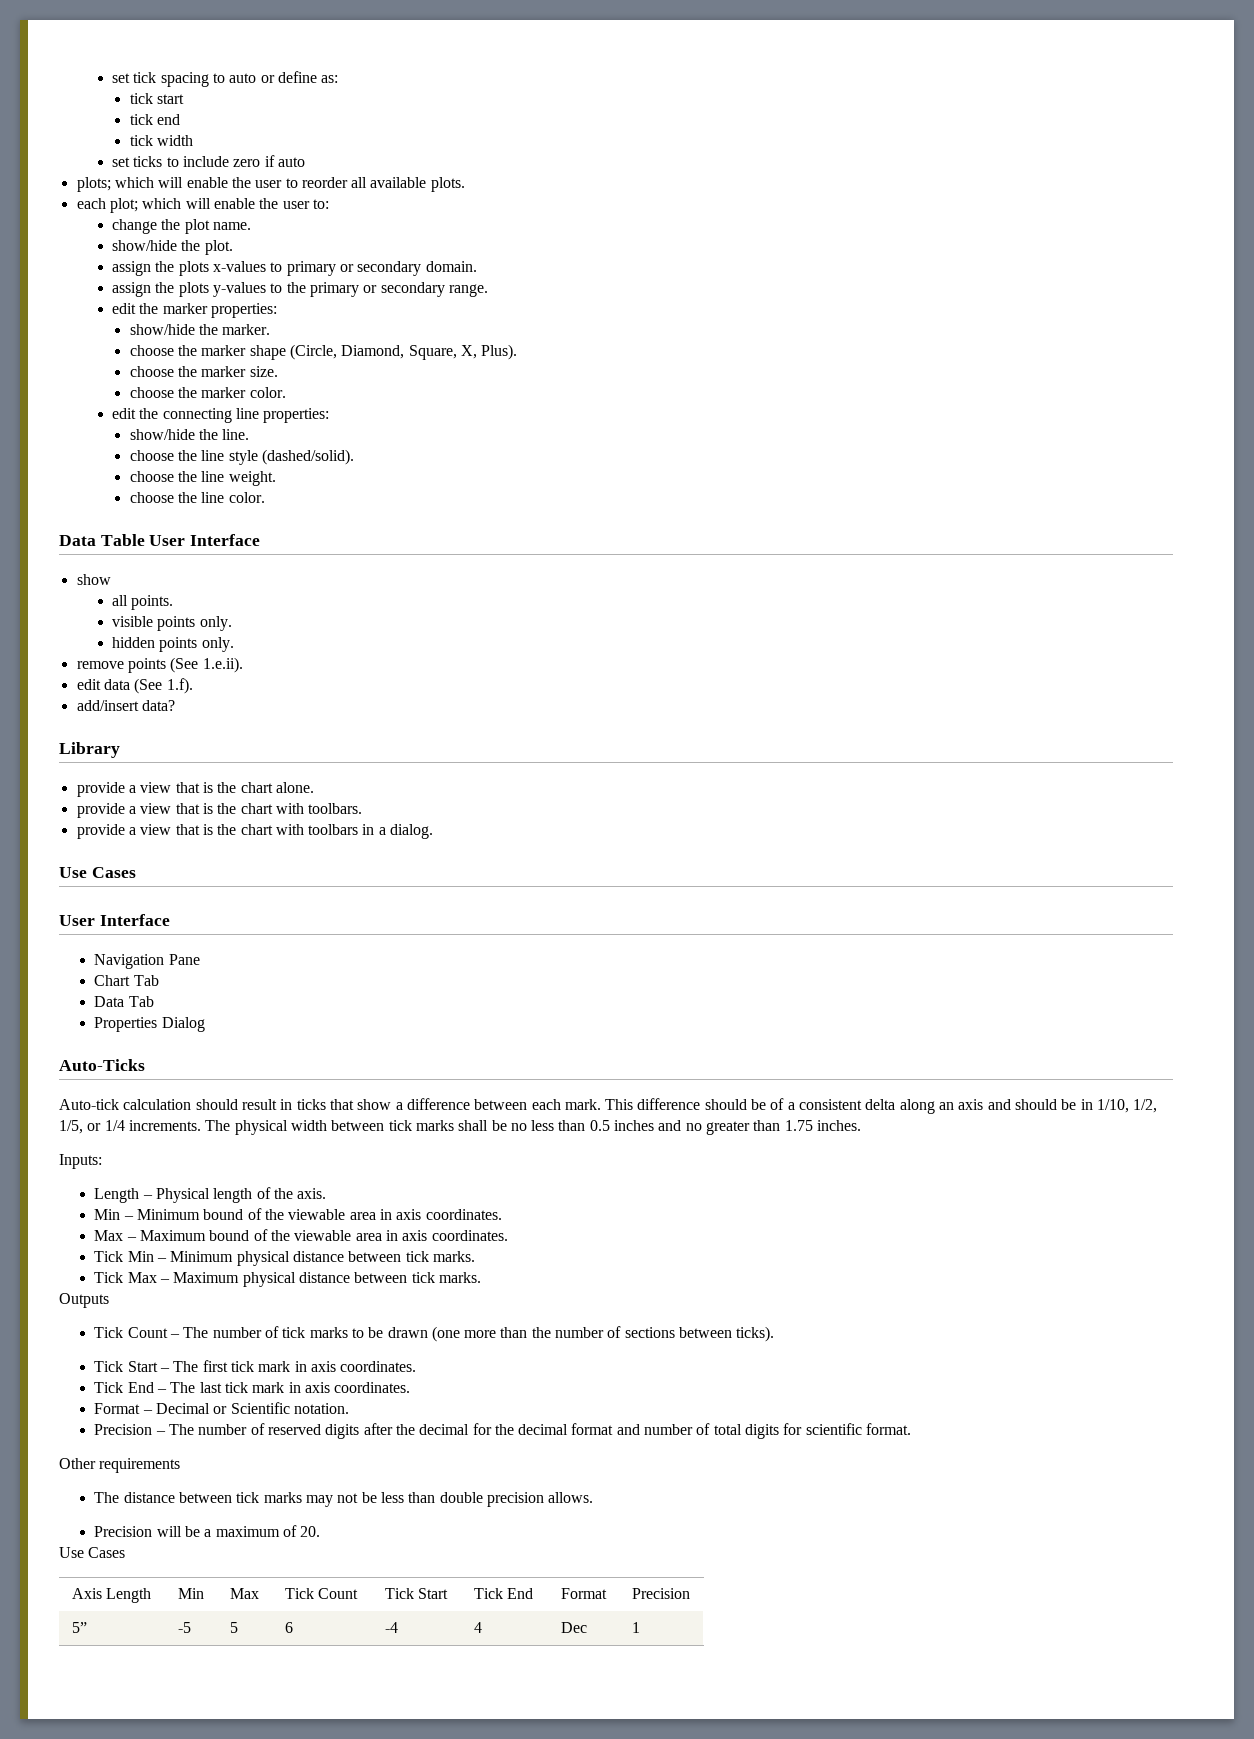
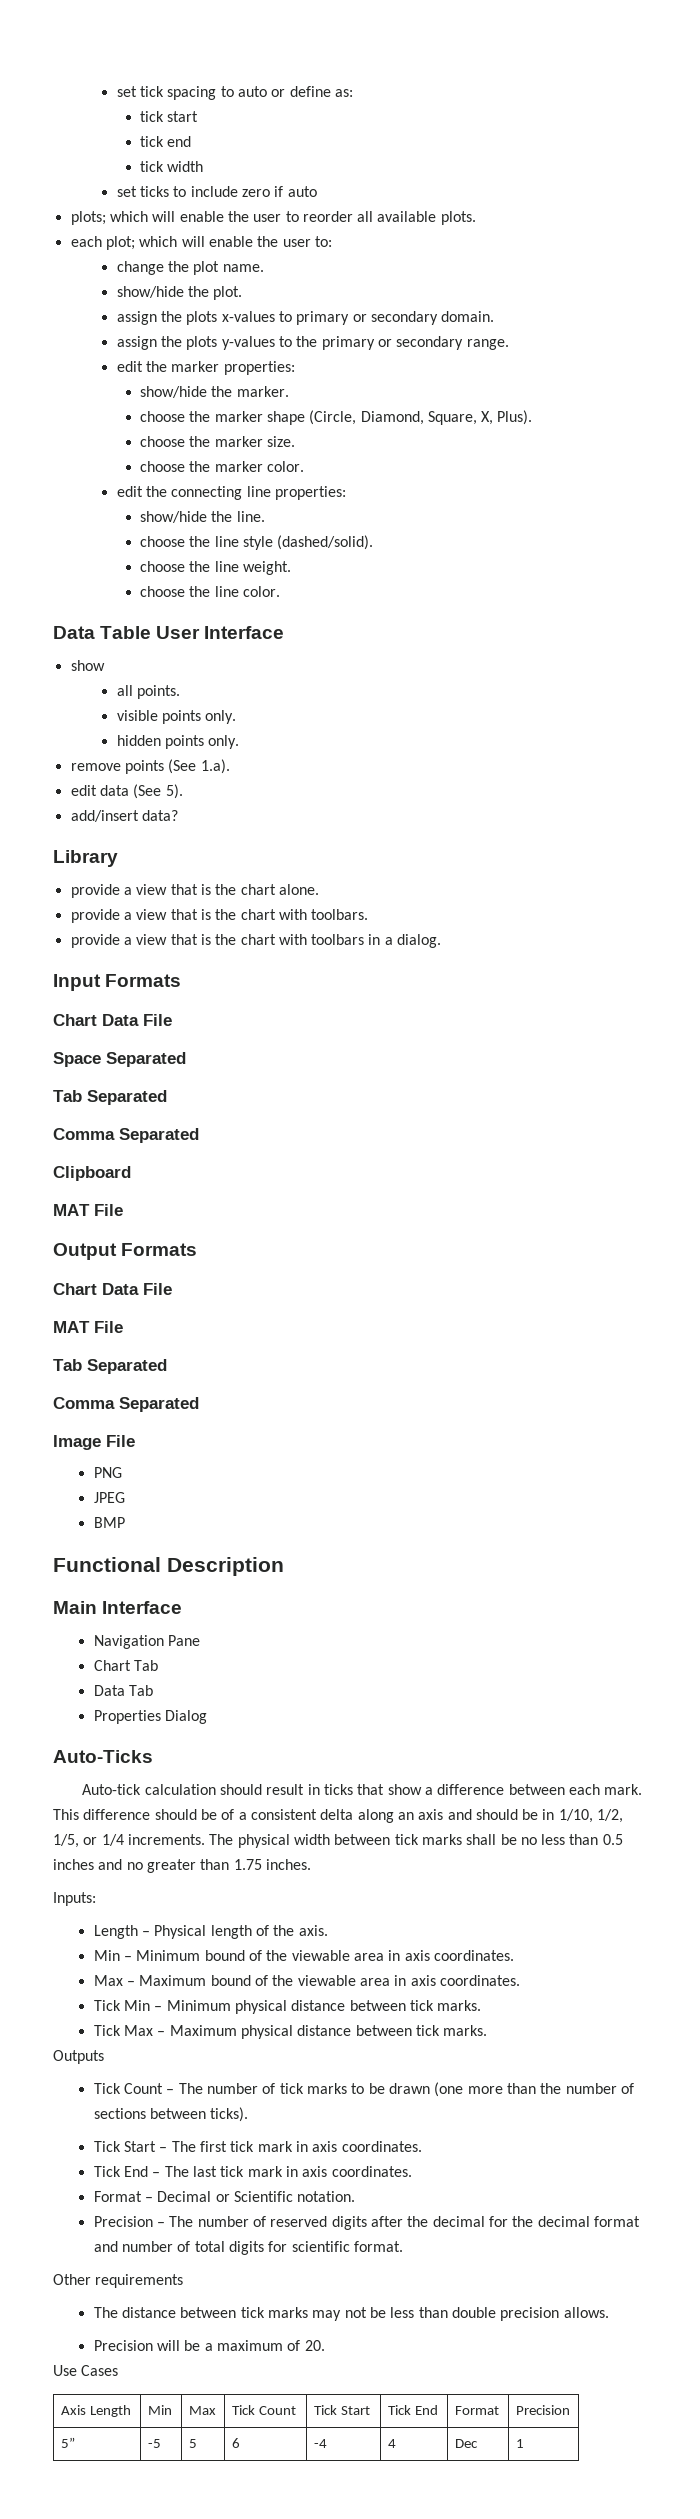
[202,657,243,673] 1.e.ii). -> [200,759,230,774] 1.a).
[166,678,193,694] 1.f). -> [165,784,183,799] 5).
[59,867,136,878] [59,915,95,926] Use Cases // User -> [53,974,182,991] [53,1014,172,1026] [53,1052,186,1067] [53,1090,167,1105] [53,1128,199,1143] [53,1166,131,1181] [53,1204,123,1216] [53,1243,198,1260] [53,1283,172,1295] [53,1321,123,1333] [53,1359,167,1374] [53,1397,199,1412] [53,1435,135,1450] [93,1467,122,1478] [93,1492,125,1503] [93,1517,125,1528] [53,1557,284,1576] [53,1601,97,1614] Input Formats // Chart Data File // Space Separated // Tab Separated // Comma Separated // Clipboard // MAT File // Output Formats // Chart Data File // MAT File // Tab Separated // Comma Separated // Image File // PNG // JPEG // BMP // Functional Description // Main

